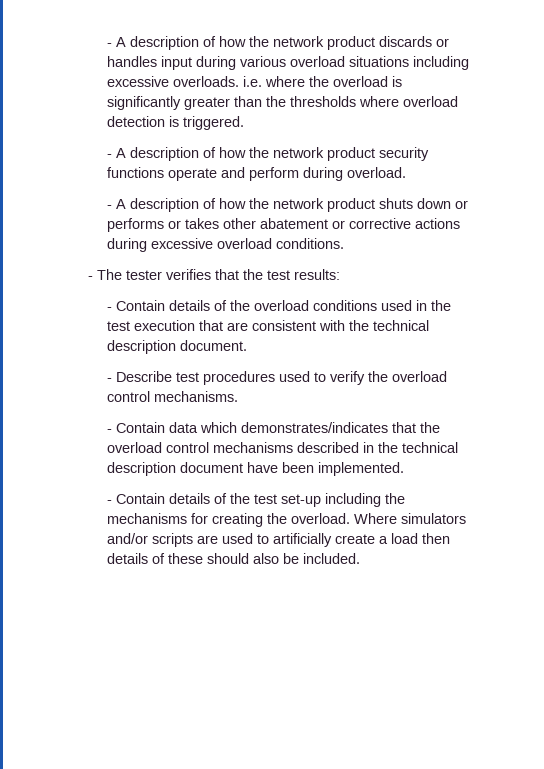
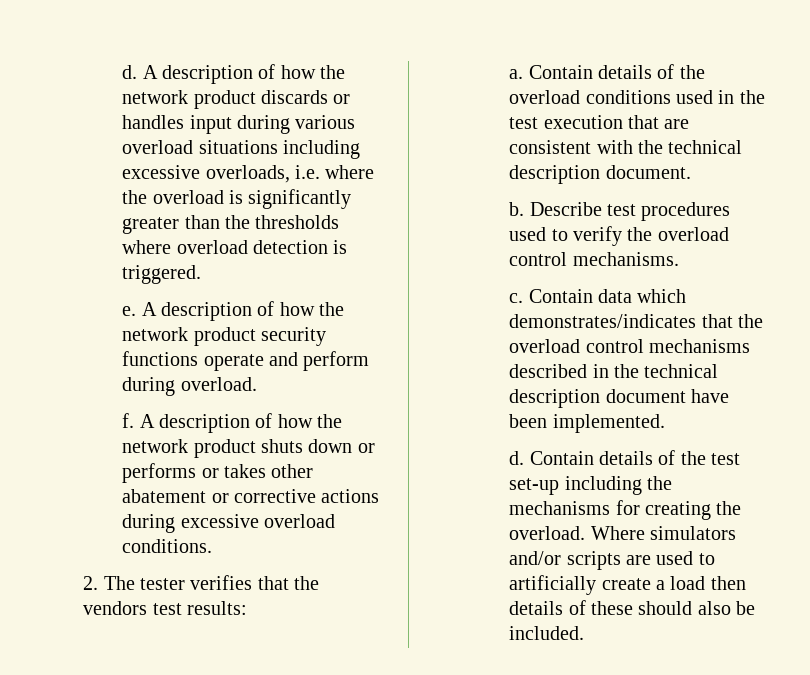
[106,43,112,47] - -> [122,65,138,79] d.
[172,76,239,87] overloads. -> [205,165,290,183] overloads,
[106,154,112,158] - -> [122,306,137,316] e.
[106,205,112,209] - -> [122,413,135,428] f.
[87,276,93,280] - -> [83,576,99,590] 2.
(263, 274) none -> [83,601,148,615] vendors
[106,307,112,311] - -> [509,69,524,79] a.
[106,378,112,382] - -> [509,202,525,216] b.
[106,429,112,433] - -> [509,293,524,303] c.
[106,500,112,504] - -> [509,451,525,465] d.

